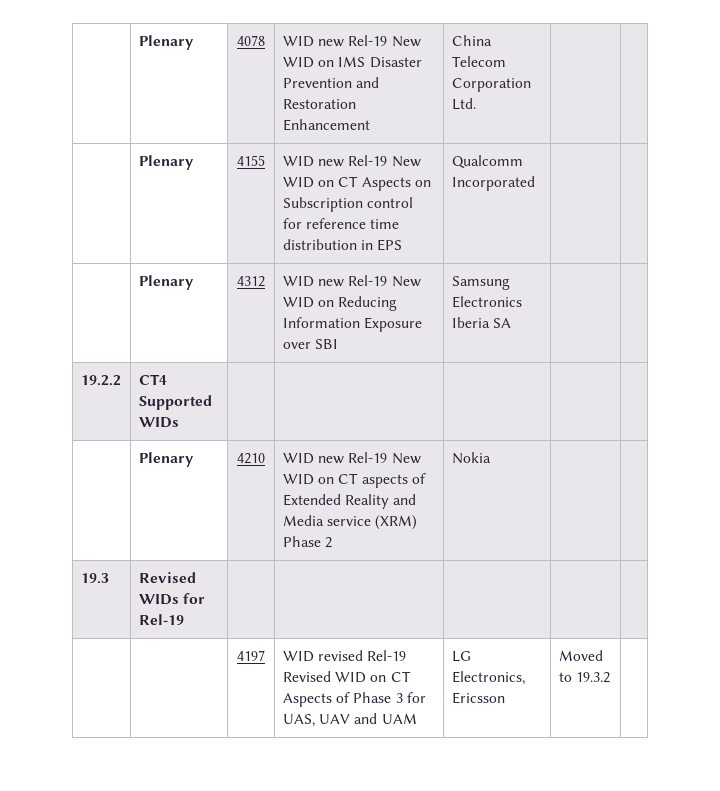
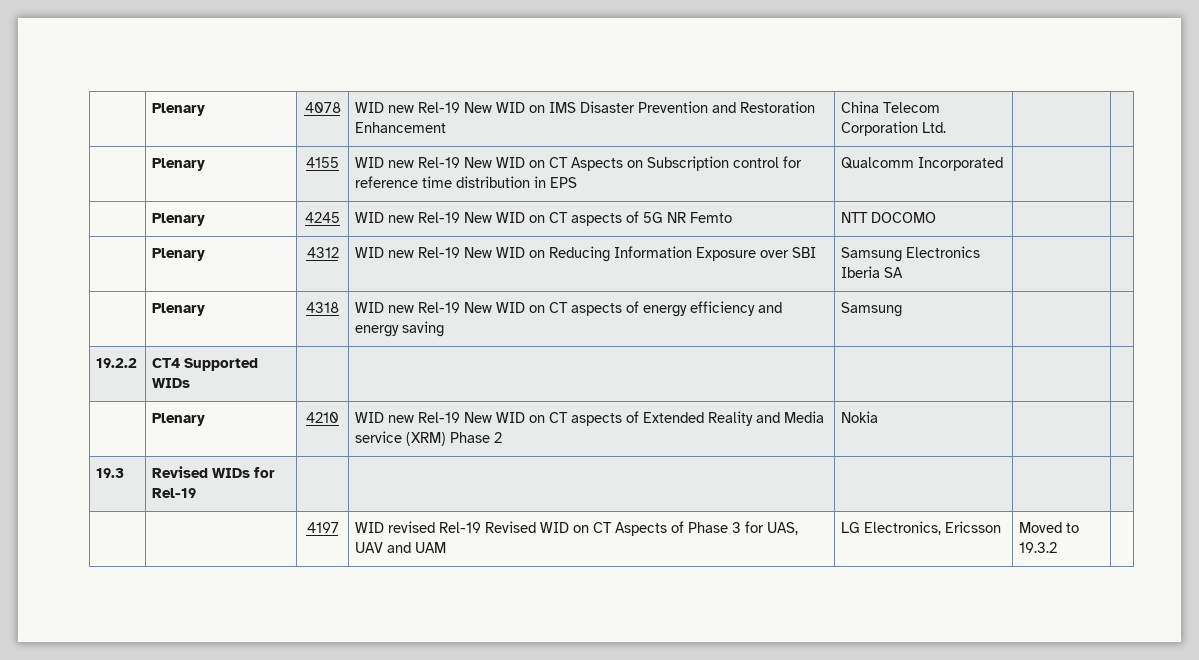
(535, 183) none -> [152,213,206,226] [305,212,340,223] [355,211,733,226] [841,212,937,223] // | Plenary | 4245 | WID new Rel-19 New WID on CT aspects of 5G NR Femto | NTT DOCOMO | |
(512, 323) none -> [152,303,206,316] [306,302,339,313] [355,301,783,317] [355,321,445,337] [841,302,903,317] // | Plenary | 4318 | WID new Rel-19 New WID on CT aspects of energy efficiency and energy saving | Samsung | |

